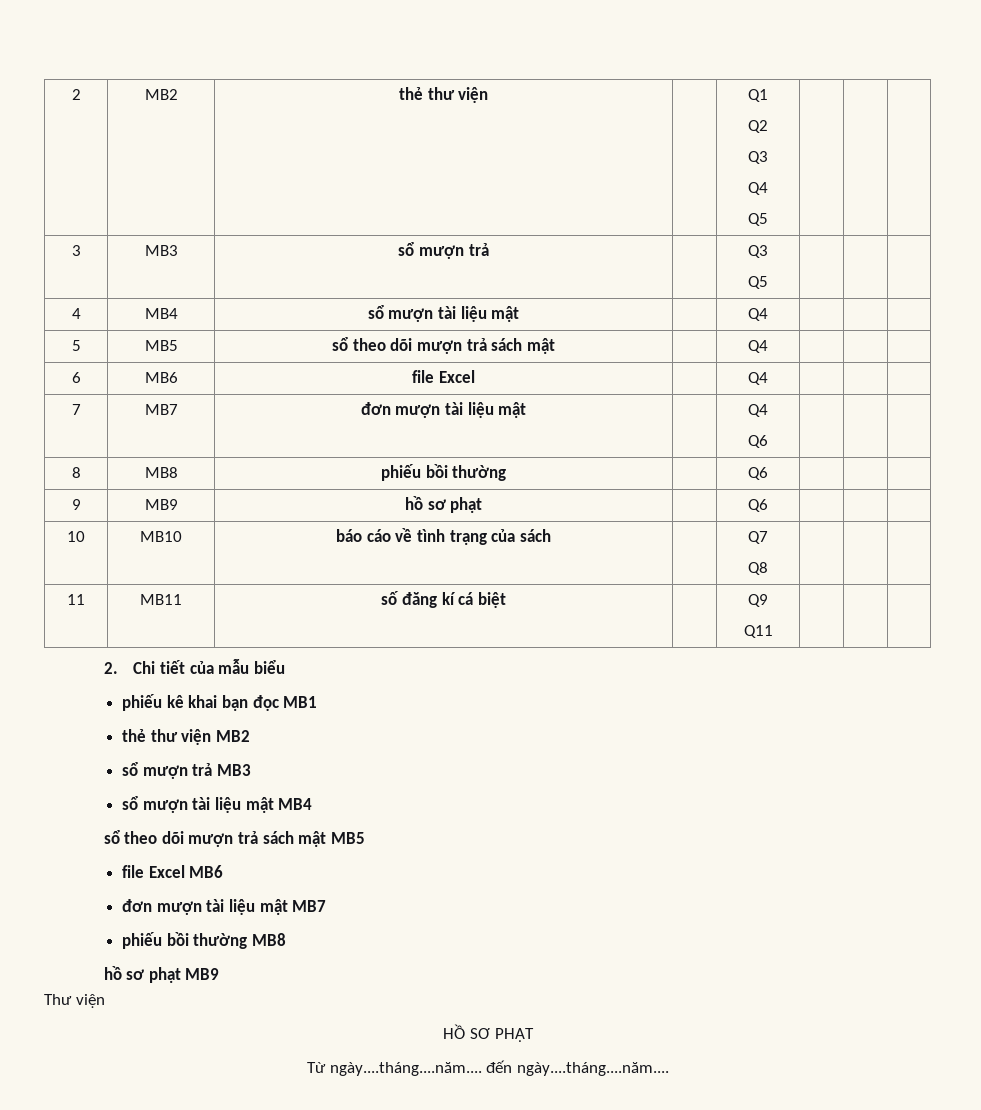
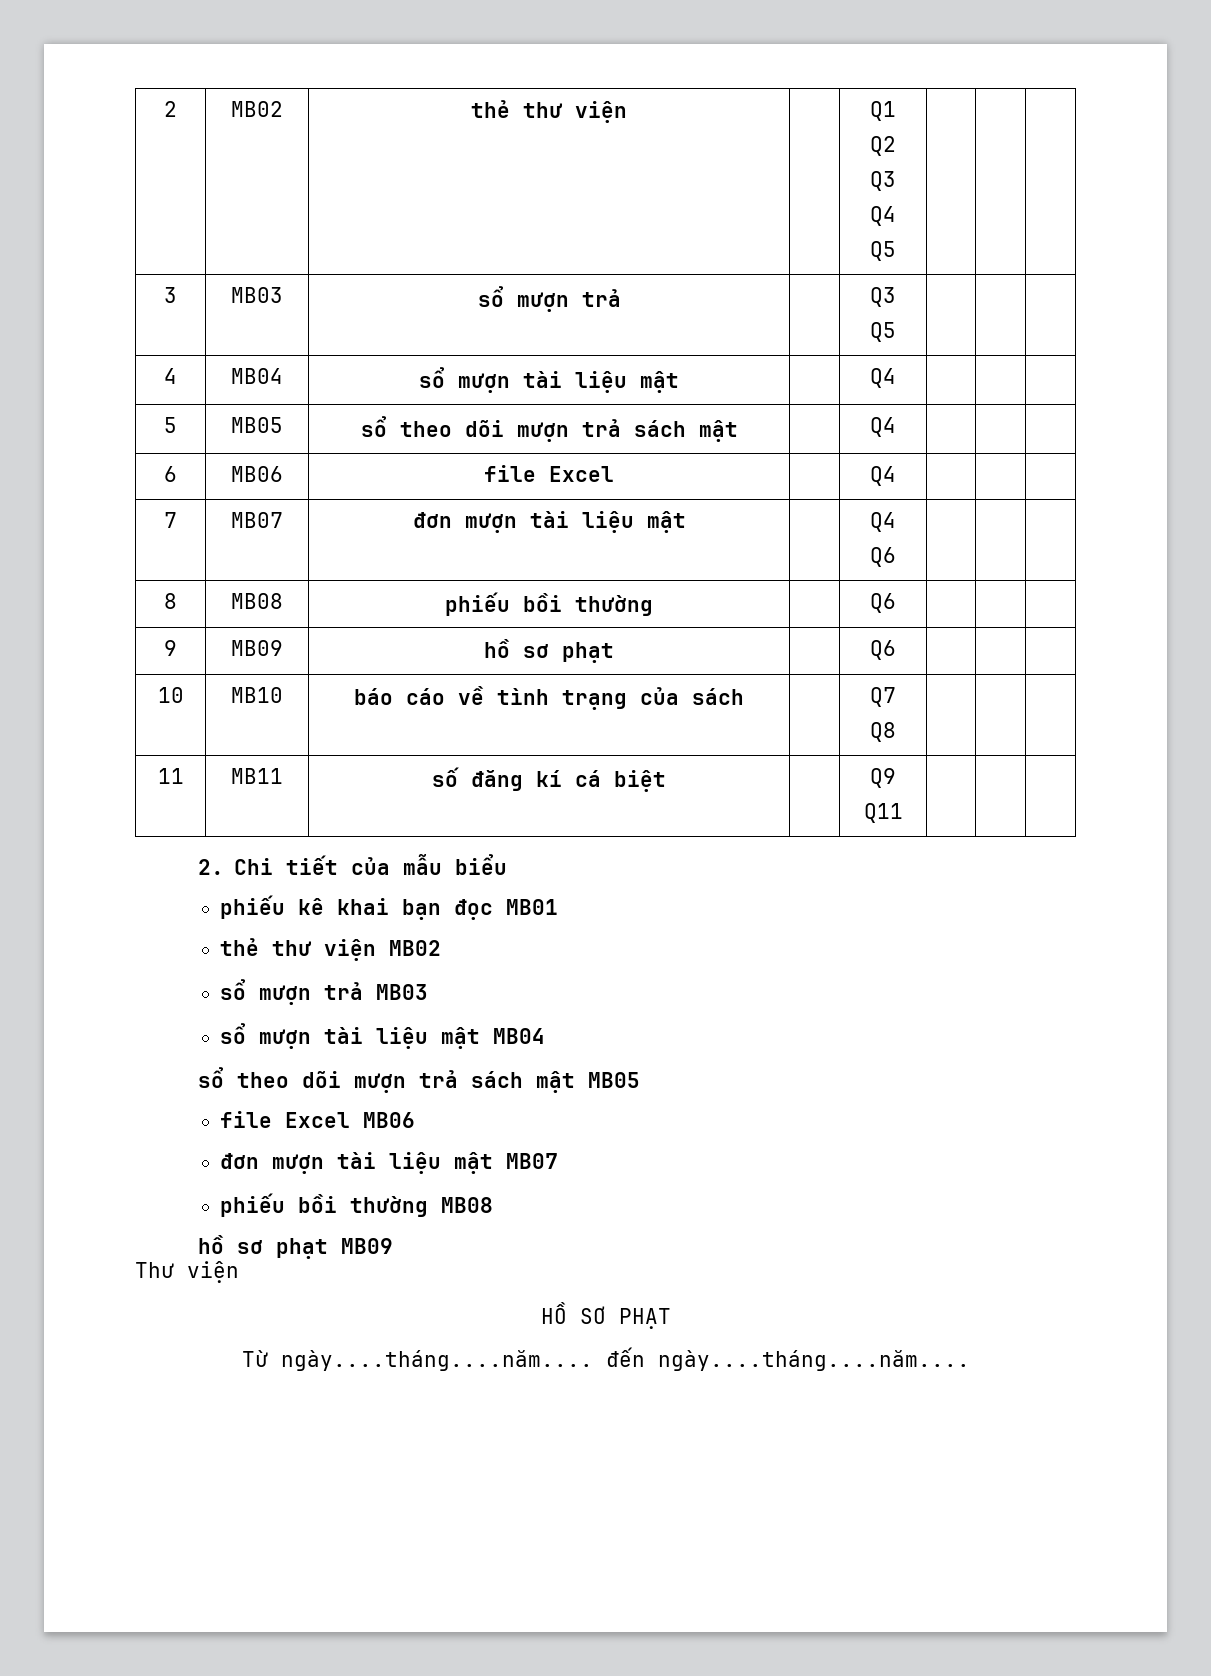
[144,89,178,100] MB2 -> [231,101,283,117] MB02
[144,245,178,256] MB3 -> [231,287,283,303] MB03
[144,308,178,319] MB4 -> [231,368,283,384] MB04
[144,340,178,351] MB5 -> [231,417,283,433] MB05
[144,372,178,383] MB6 -> [231,466,283,482] MB06
[144,404,178,415] MB7 -> [231,512,283,528] MB07
[144,467,178,478] MB8 -> [231,593,283,609] MB08
[144,499,178,510] MB9 -> [231,640,283,656] MB09
[283,696,318,708] [122,729,251,745] [122,762,252,779] [122,796,313,813] [103,830,365,847] [122,865,224,878] [122,899,327,915] [122,932,287,949] [103,966,220,983] MB1 // thẻ thư viện MB2 // sổ mượn trả MB3 // sổ mượn tài liệu mật MB4 // sổ theo dõi mượn trả sách mật MB5 // file Excel MB6 // đơn mượn tài liệu mật MB7 // phiếu bồi thường MB8 // hồ sơ phạt MB9 -> [506,899,559,915] [220,938,442,961] [220,979,429,1005] [220,1023,546,1049] [197,1067,640,1093] [220,1111,416,1128] [220,1152,559,1174] [220,1193,494,1217] [197,1235,393,1259] MB01 // thẻ thư viện MB02 // sổ mượn trả MB03 // sổ mượn tài liệu mật MB04 // sổ theo dõi mượn trả sách mật MB05 // file Excel MB06 // đơn mượn tài liệu mật MB07 // phiếu bồi thường MB08 // hồ sơ phạt MB09

